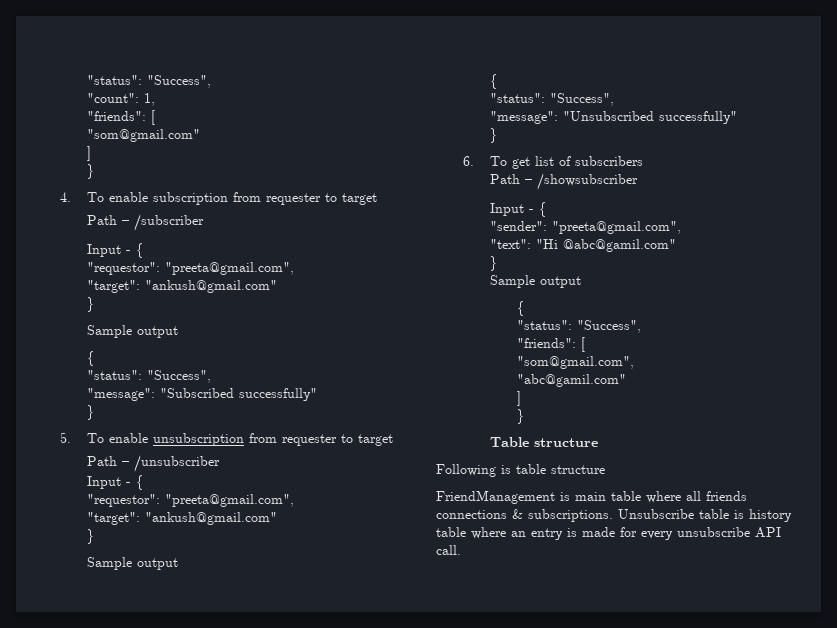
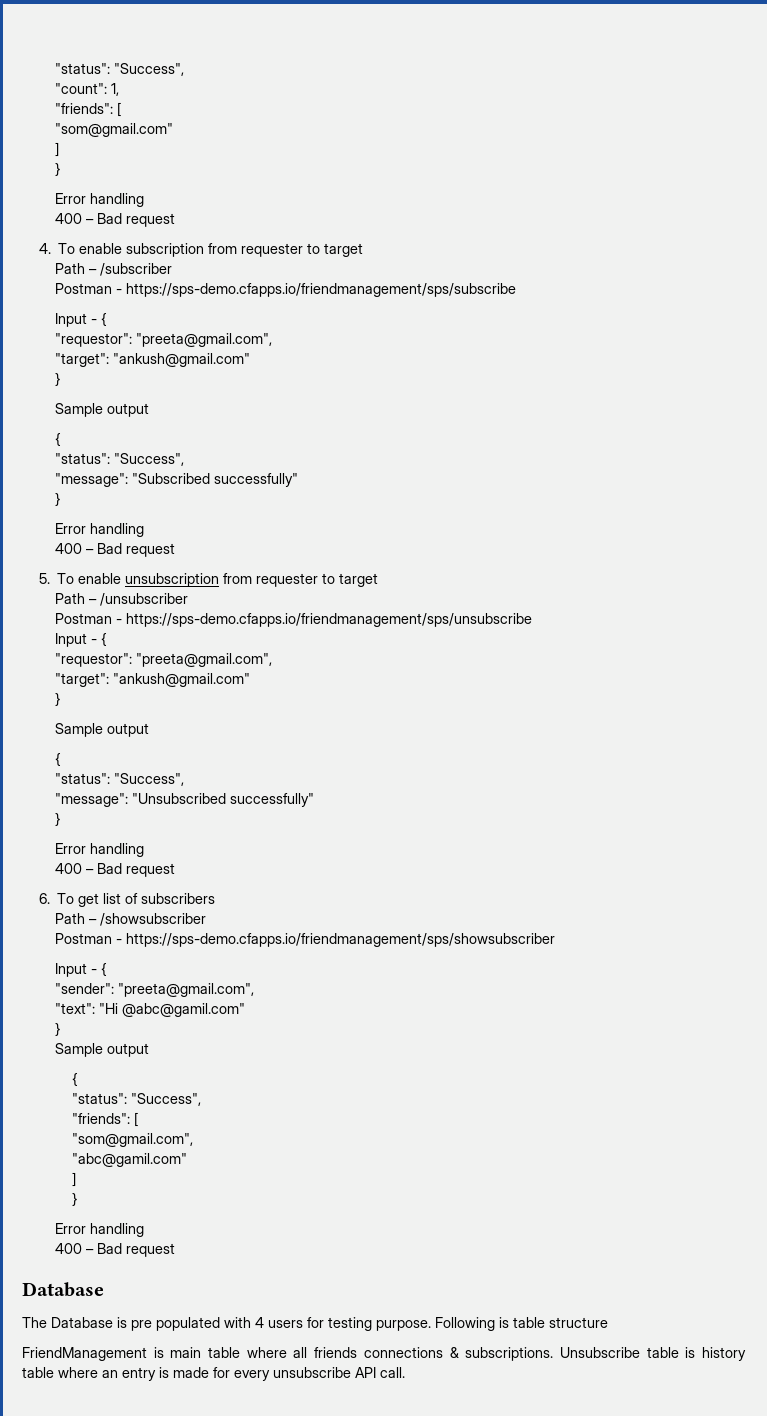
(94, 171) none -> [55,193,145,207] [55,213,176,227] // Error handling // 400 – Bad request
(204, 222) none -> [55,283,517,297] // Postman - https://sps-demo.cfapps.io/friendmanagement/sps/subscribe
(94, 412) none -> [55,523,145,537] [55,543,176,557] // Error handling // 400 – Bad request
(220, 463) none -> [55,613,533,627] // Postman - https://sps-demo.cfapps.io/friendmanagement/sps/unsubscribe
(497, 135) none -> [55,843,145,857] [55,863,176,877] // Error handling // 400 – Bad request
(638, 181) none -> [55,933,556,947] // Postman - https://sps-demo.cfapps.io/friendmanagement/sps/showsubscriber
[489,437,598,447] Table structure // -> [55,1223,145,1237] [55,1243,176,1257] [22,1282,104,1297] [22,1317,431,1331] Error handling // 400 – Bad request // Database // The Database is pre populated with 4 users for testing purpose.

